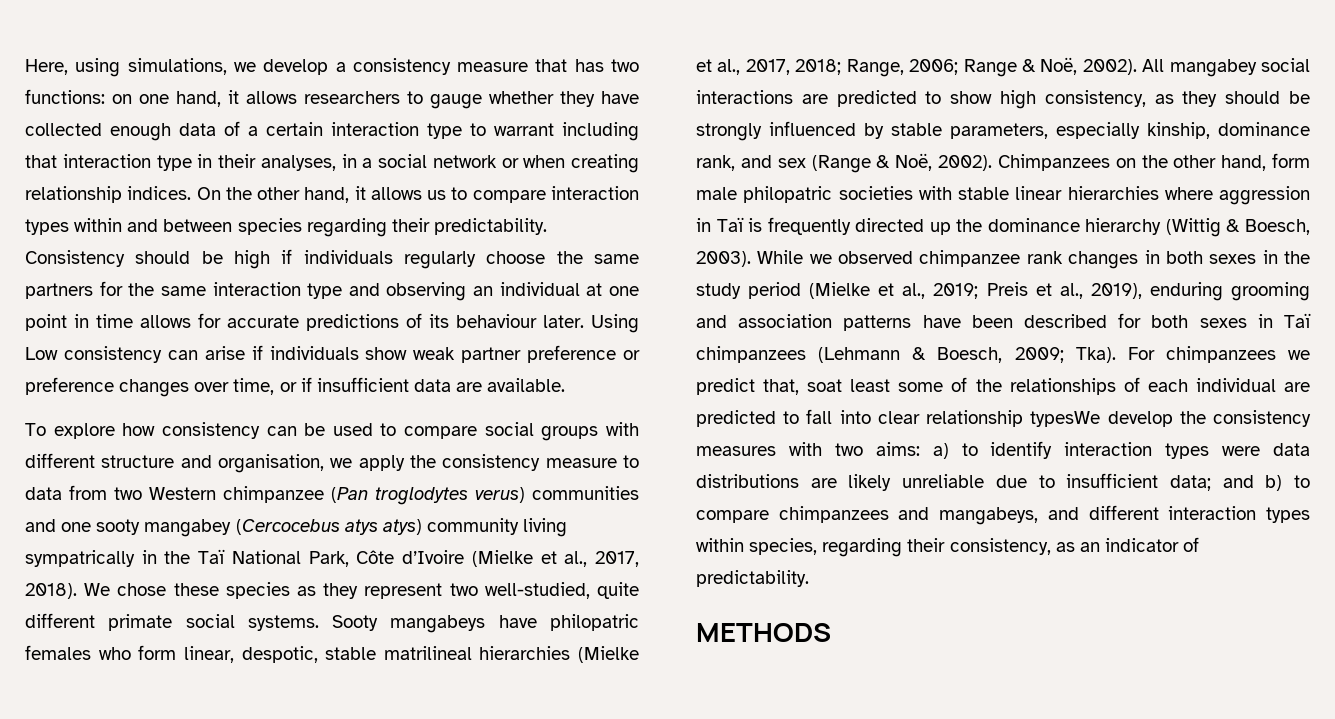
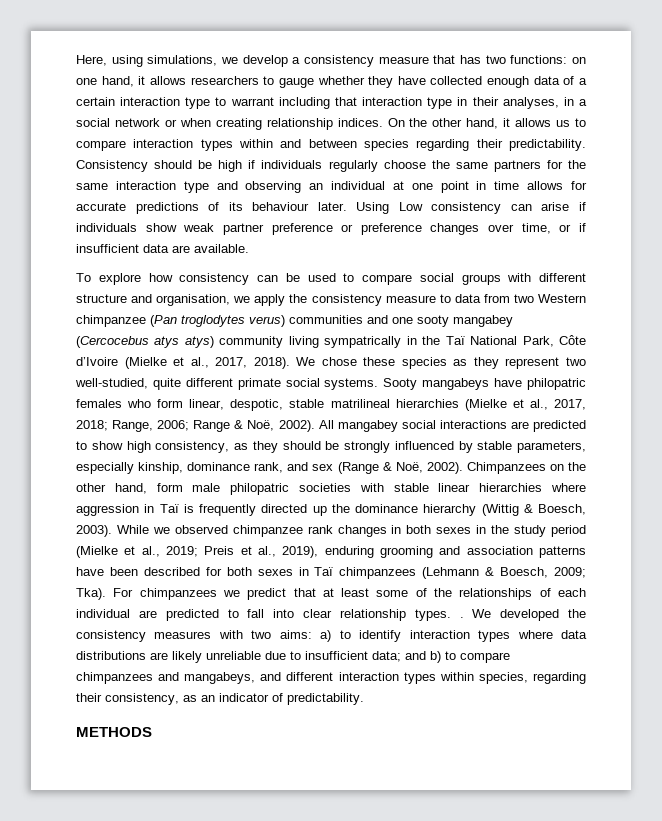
[763,379,843,395] that, soat -> [293,588,334,597] that at
[1030,411,1173,427] typesWe develop -> [414,609,560,621] types. . We developed
[1222,446,1261,456] were -> [517,630,553,639] where

